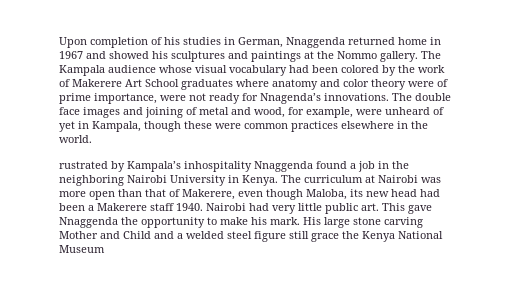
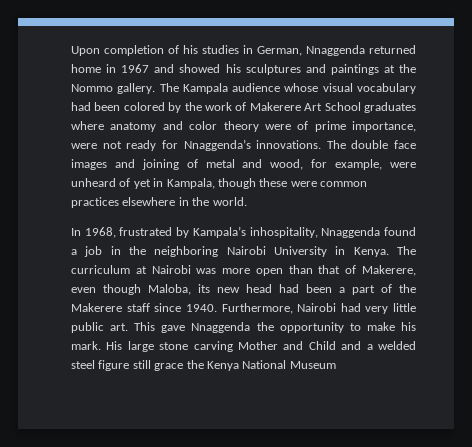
[260,93,321,104] Nnagenda’s -> [183,139,251,151] Nnaggenda’s
[59,161,108,169] rustrated -> [71,227,173,238] In 1968, frustrated
[184,161,252,172] inhospitality -> [249,227,318,238] inhospitality,
[97,203,203,211] Makerere staff 1940. -> [352,284,416,295] [71,303,293,314] part of the Makerere staff since 1940. Furthermore,

